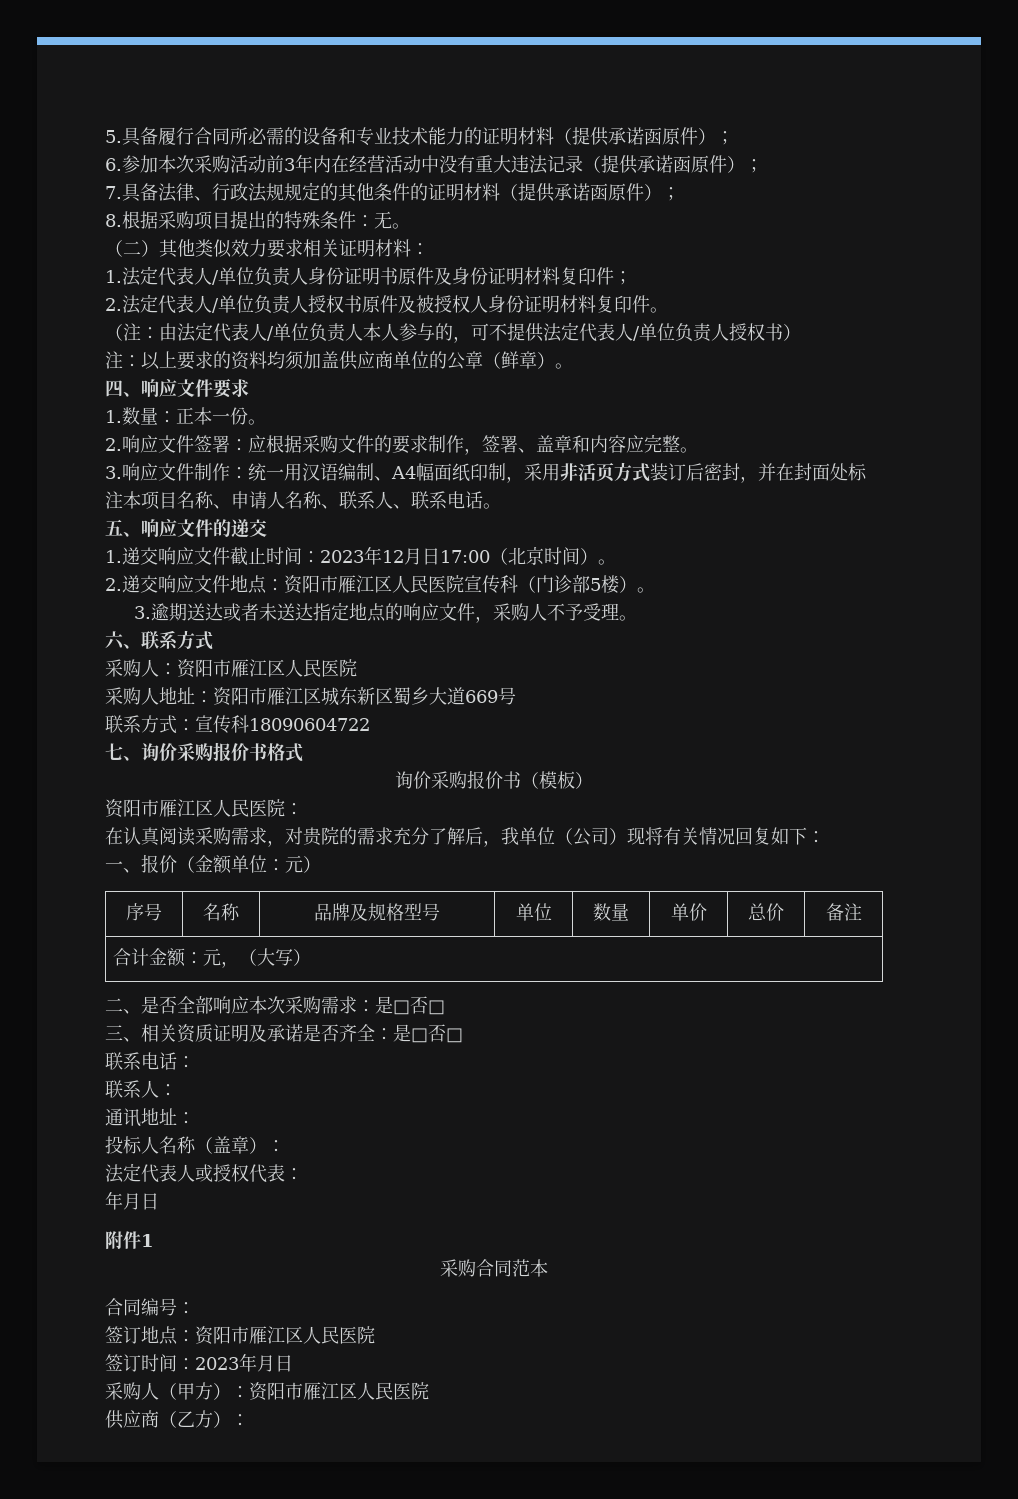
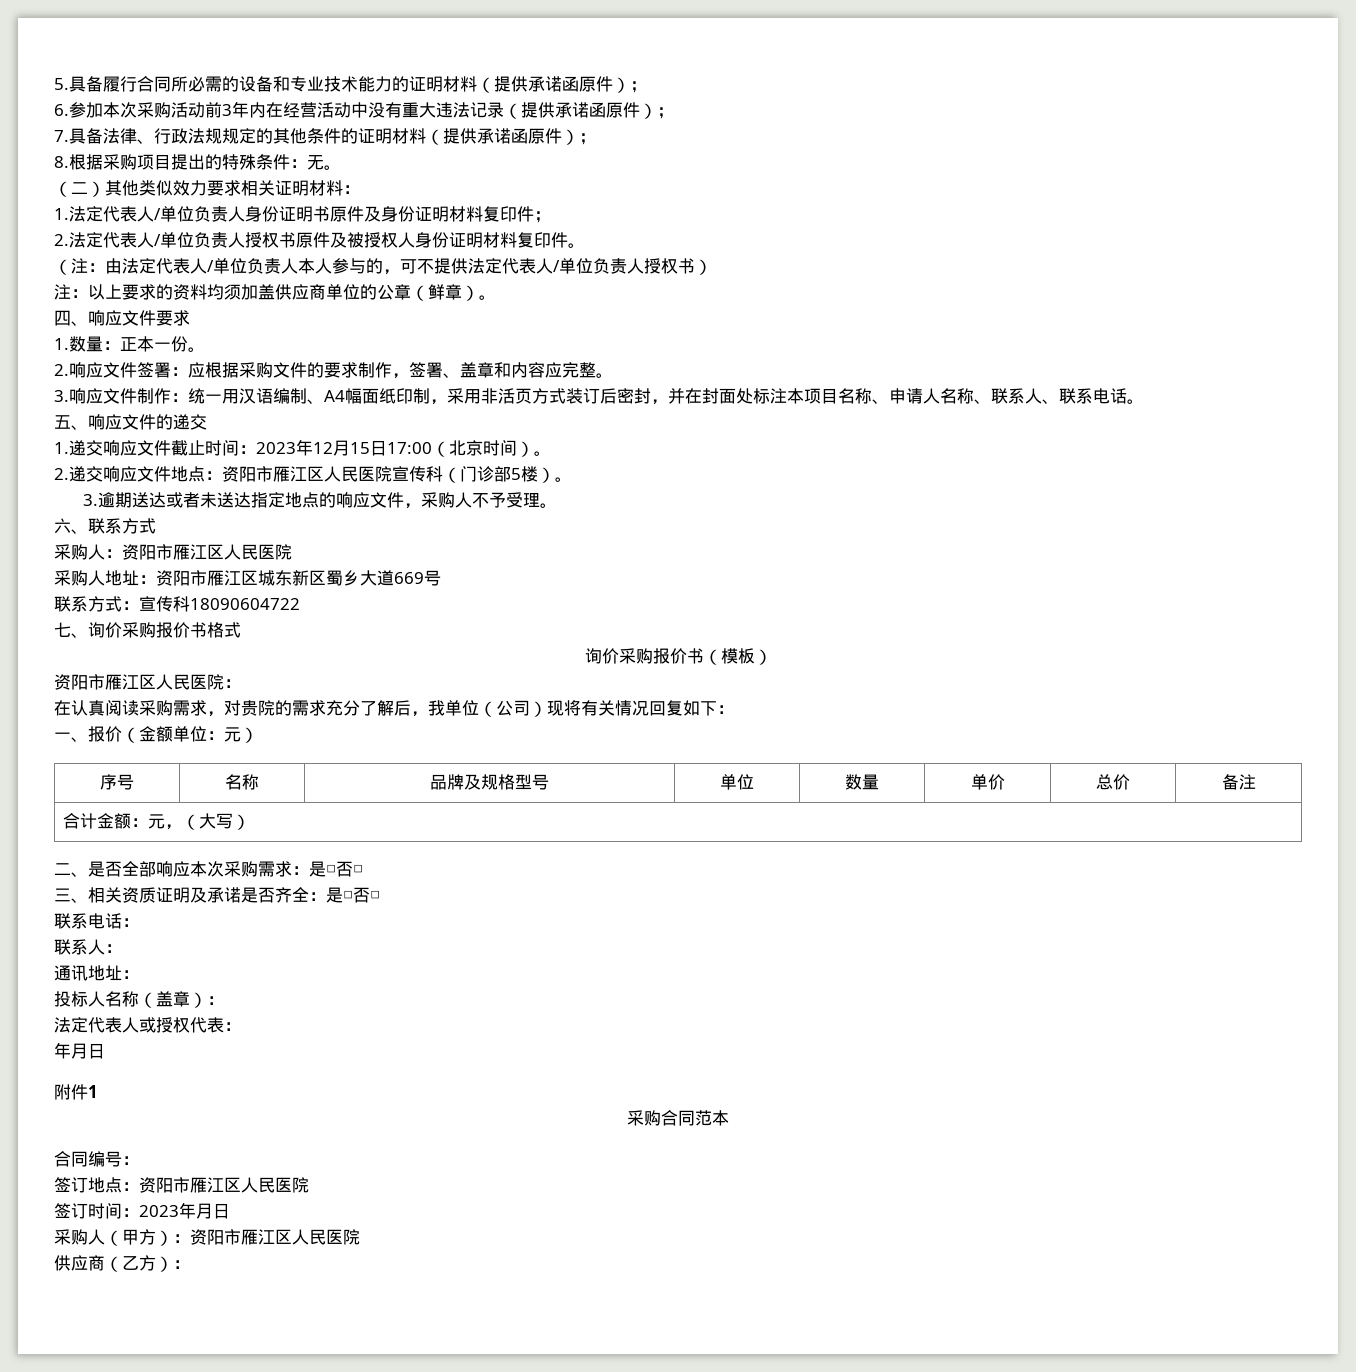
(422, 556) none -> [350,442,370,454] 15

